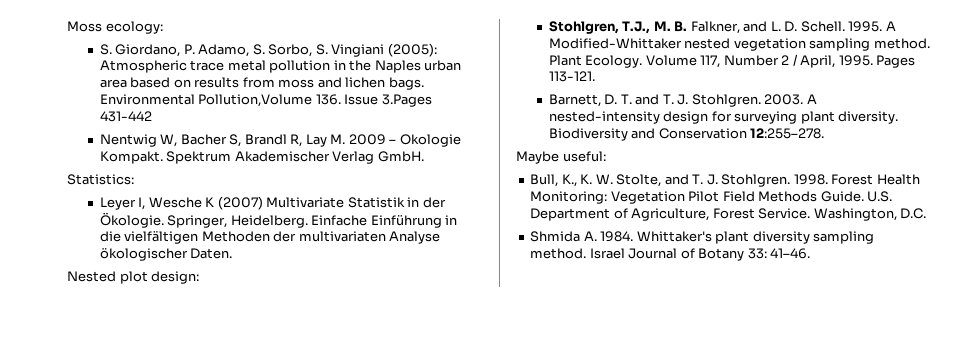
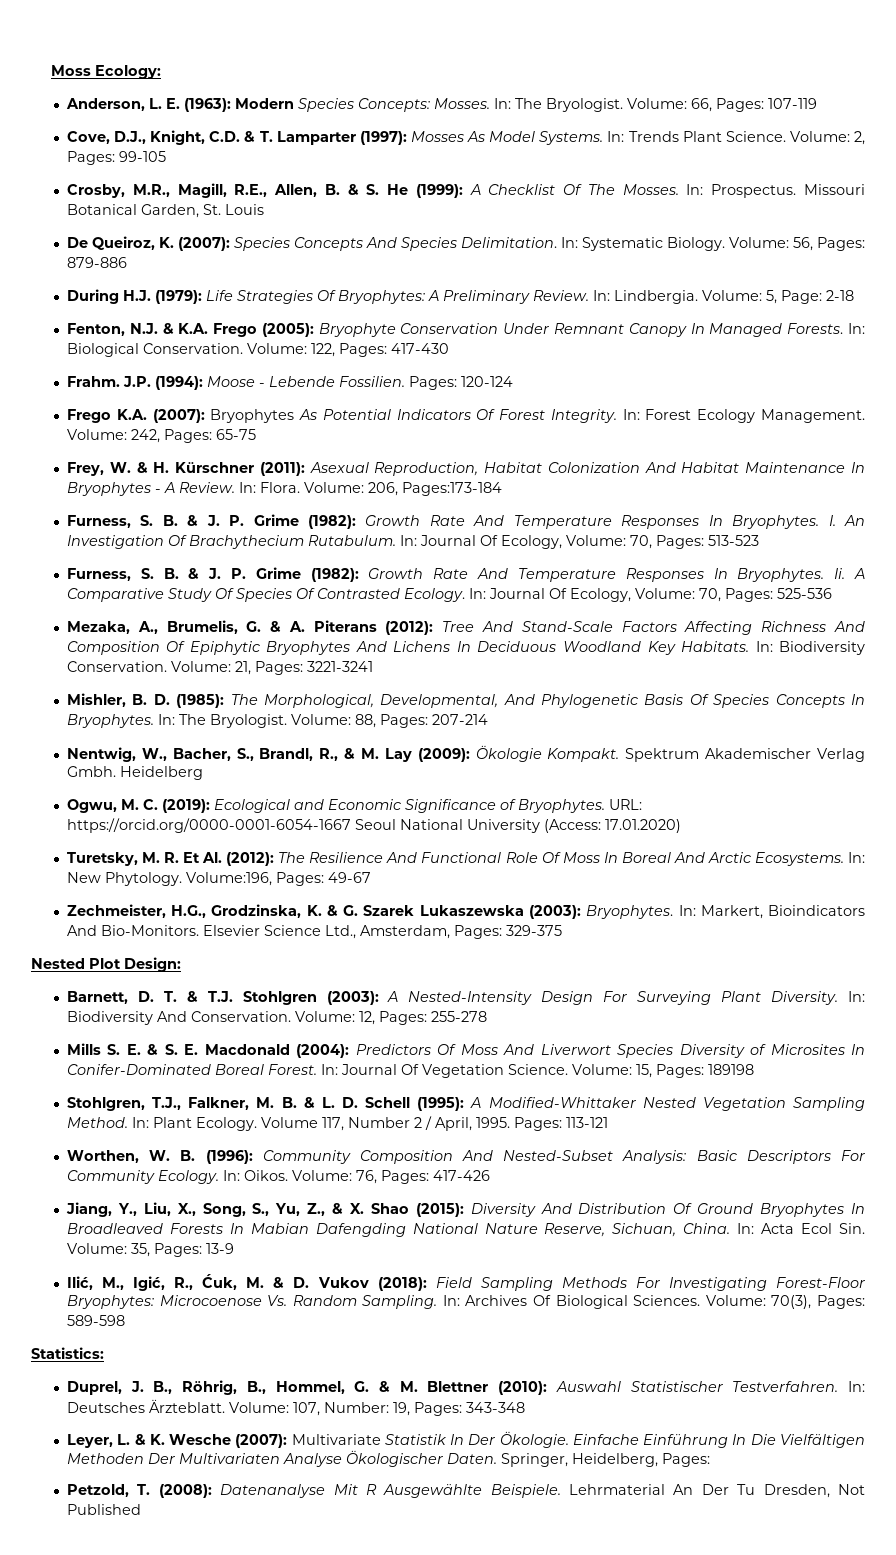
[67,21,163,34] [99,43,437,57] [99,60,462,73] [99,77,424,90] [99,94,432,107] [99,111,152,122] [99,134,461,147] [99,151,424,164] [67,174,134,185] [99,196,446,210] [99,212,458,228] [99,231,441,244] [99,248,233,261] [67,271,200,284] Moss ecology: // S. Giordano, P. Adamo, S. Sorbo, S. Vingiani (2005): Atmospheric trace metal pollution in the Naples urban area based on results from moss and lichen bags. Environmental Pollution,Volume 136. Issue 3.Pages 431-442 // Nentwig W, Bacher S, Brandl R, Lay M. 2009 – Okologie Kompakt. Spektrum Akademischer Verlag GmbH. // Statistics: // Leyer I, Wesche K (2007) Multivariate Statistik in der Ökologie. Springer, Heidelberg. Einfache Einführung in die vielfältigen Methoden der multivariaten Analyse ökologischer Daten. // Nested plot design: -> [51,65,162,79] [65,98,817,112] [66,130,865,145] [66,151,166,165] [66,183,866,198] [66,204,264,218] [66,236,866,251] [66,257,127,268] [66,289,854,304] [66,323,865,337] [66,343,449,357] [66,376,513,390] [66,409,865,423] [66,429,256,443] [66,462,865,476] [66,482,502,496] [66,514,865,529] [66,535,759,549] [66,567,865,582] [66,588,832,602] [66,620,865,635] [66,641,866,655] [66,661,373,675] [66,693,865,708] [66,714,488,728] [66,745,865,762] [66,766,203,780] [66,799,642,813] [66,818,681,833] [66,852,866,866] [66,872,371,886] [66,904,866,919] [66,925,562,939] [31,957,181,972] [66,991,866,1005] [66,1011,487,1025] [66,1043,865,1058] [66,1064,754,1078] Moss Ecology: // Anderson, L. E. (1963): Modern Species Concepts: Mosses. In: The Bryologist. Volume: 66, Pages: 107-119 // Cove, D.J., Knight, C.D. & T. Lamparter (1997): Mosses As Model Systems. In: Trends Plant Science. Volume: 2, Pages: 99-105 // Crosby, M.R., Magill, R.E., Allen, B. & S. He (1999): A Checklist Of The Mosses. In: Prospectus. Missouri Botanical Garden, St. Louis // De Queiroz, K. (2007): Species Concepts And Species Delimitation. In: Systematic Biology. Volume: 56, Pages: 879-886 // During H.J. (1979): Life Strategies Of Bryophytes: A Preliminary Review. In: Lindbergia. Volume: 5, Page: 2-18 // Fenton, N.J. & K.A. Frego (2005): Bryophyte Conservation Under Remnant Canopy In Managed Forests. In: Biological Conservation. Volume: 122, Pages: 417-430 // Frahm. J.P. (1994): Moose - Lebende Fossilien. Pages: 120-124 // Frego K.A. (2007): Bryophytes As Potential Indicators Of Forest Integrity. In: Forest Ecology Management. Volume: 242, Pages: 65-75 // Frey, W. & H. Kürschner (2011): Asexual Reproduction, Habitat Colonization And Habitat Maintenance In Bryophytes - A Review. In: Flora. Volume: 206, Pages:173-184 // Furness, S. B. & J. P. Grime (1982): Growth Rate And Temperature Responses In Bryophytes. I. An Investigation Of Brachythecium Rutabulum. In: Journal Of Ecology, Volume: 70, Pages: 513-523 // Furness, S. B. & J. P. Grime (1982): Growth Rate And Temperature Responses In Bryophytes. Ii. A Comparative Study Of Species Of Contrasted Ecology. In: Journal Of Ecology, Volume: 70, Pages: 525-536 // Mezaka, A., Brumelis, G. & A. Piterans (2012): Tree And Stand-Scale Factors Affecting Richness And Composition Of Epiphytic Bryophytes And Lichens In Deciduous Woodland Key Habitats. In: Biodiversity Conservation. Volume: 21, Pages: 3221-3241 // Mishler, B. D. (1985): The Morphological, Developmental, And Phylogenetic Basis Of Species Concepts In Bryophytes. In: The Bryologist. Volume: 88, Pages: 207-214 // Nentwig, W., Bacher, S., Brandl, R., & M. Lay (2009): Ökologie Kompakt. Spektrum Akademischer Verlag Gmbh. Heidelberg // Ogwu, M. C. (2019): Ecological and Economic Significance of Bryophytes. URL: https://orcid.org/0000-0001-6054-1667 Seoul National University (Access: 17.01.2020) // Turetsky, M. R. Et Al. (2012): The Resilience And Functional Role Of Moss In Boreal And Arctic Ecosystems. In: New Phytology. Volume:196, Pages: 49-67 // Zechmeister, H.G., Grodzinska, K. & G. Szarek Lukaszewska (2003): Bryophytes. In: Markert, Bioindicators And Bio-Monitors. Elsevier Science Ltd., Amsterdam, Pages: 329-375 // Nested Plot Design: // Barnett, D. T. & T.J. Stohlgren (2003): A Nested-Intensity Design For Surveying Plant Diversity. In: Biodiversity And Conservation. Volume: 12, Pages: 255-278 // Mills S. E. & S. E. Macdonald (2004): Predictors Of Moss And Liverwort Species Diversity of Microsites In Conifer-Dominated Boreal Forest. In: Journal Of Vegetation Science. Volume: 15, Pages: 189198
(651, 27) none -> [188,1097,250,1110] Falkner,
[690,21,896,34] [548,38,930,51] Falkner, and L. D. Schell. 1995. A Modified-Whittaker nested vegetation sampling method. -> [303,1097,865,1111] [66,1117,149,1128] & L. D. Schell (1995): A Modified-Whittaker Nested Vegetation Sampling Method. In:
[876,55,916,68] [548,71,595,82] [548,94,817,107] [548,111,899,124] [548,128,825,141] [516,151,606,164] [530,174,920,187] [530,191,893,204] [530,208,927,221] [530,231,875,244] [530,248,811,261] Pages 113-121. // Barnett, D. T. and T. J. Stohlgren. 2003. A nested-intensity design for surveying plant diversity. Biodiversity and Conservation 12:255–278. // Maybe useful: // Bull, K., K. W. Stolte, and T. J. Stohlgren. 1998. Forest Health Monitoring: Vegetation Pilot Field Methods Guide. U.S. Department of Agriculture, Forest Service. Washington, D.C. // Shmida A. 1984. Whittaker's plant diversity sampling method. Israel Journal of Botany 33: 41–46. -> [513,1117,608,1131] [66,1150,866,1164] [66,1170,490,1184] [65,1202,865,1217] [66,1223,865,1237] [66,1243,234,1257] [66,1274,866,1291] [66,1295,865,1309] [66,1315,125,1326] [31,1347,104,1359] [66,1380,865,1395] [66,1399,525,1416] [66,1431,865,1448] [66,1450,710,1467] [66,1484,865,1498] [66,1504,141,1515] Pages: 113-121 // Worthen, W. B. (1996): Community Composition And Nested‐Subset Analysis: Basic Descriptors For Community Ecology. In: Oikos. Volume: 76, Pages: 417-426 // Jiang, Y., Liu, X., Song, S., Yu, Z., & X. Shao (2015): Diversity And Distribution Of Ground Bryophytes In Broadleaved Forests In Mabian Dafengding National Nature Reserve, Sichuan, China. In: Acta Ecol Sin. Volume: 35, Pages: 13-9 // Ilić, M., Igić, R., Ćuk, M. & D. Vukov (2018): Field Sampling Methods For Investigating Forest-Floor Bryophytes: Microcoenose Vs. Random Sampling. In: Archives Of Biological Sciences. Volume: 70(3), Pages: 589-598 // Statistics: // Duprel, J. B., Röhrig, B., Hommel, G. & M. Blettner (2010): Auswahl Statistischer Testverfahren. In: Deutsches Ärzteblatt. Volume: 107, Number: 19, Pages: 343-348 // Leyer, L. & K. Wesche (2007): Multivariate Statistik In Der Ökologie. Einfache Einführung In Die Vielfältigen Methoden Der Multivariaten Analyse Ökologischer Daten. Springer, Heidelberg, Pages: // Petzold, T. (2008): Datenanalyse Mit R Ausgewählte Beispiele. Lehrmaterial An Der Tu Dresden, Not Published

